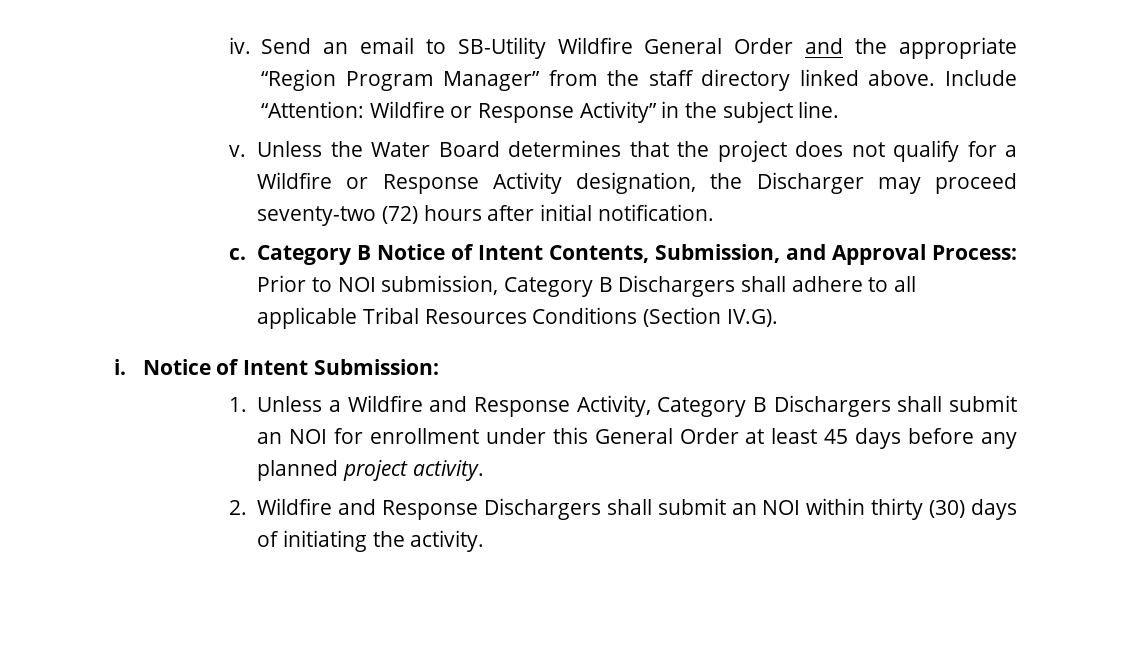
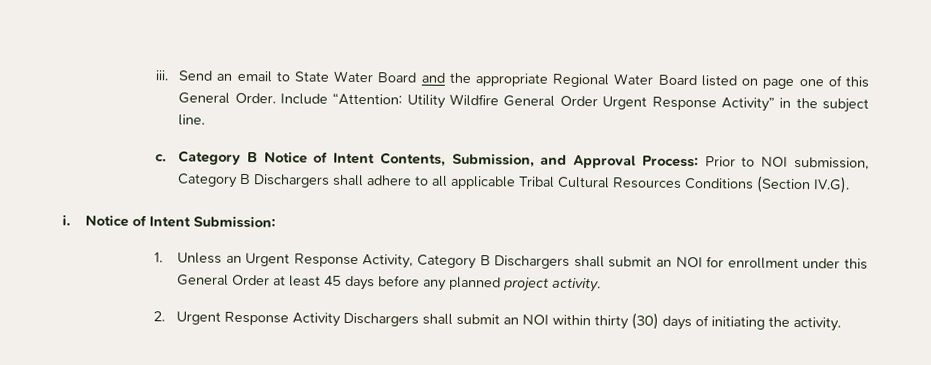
[228,37,251,54] iv. -> [155,70,170,81] iii.
[457,37,1017,59] [261,69,1017,91] [261,101,473,118] SB-Utility Wildfire General Order and the appropriate “Region Program Manager” from the staff directory linked above. Include “Attention: Wildfire or -> [293,70,870,89] [178,92,648,110] State Water Board and the appropriate Regional Water Board listed on page one of this General Order. Include “Attention: Utility Wildfire General Order Urgent
[228,140,1018,162] [257,172,1017,194] [257,204,714,226] // v. Unless the Water Board determines that the project does not qualify for a Wildfire or Response Activity designation, the Discharger may proceed seventy-two (72) hours after initial notification. -> (206, 120) none
(419, 315) none -> [557,176,611,189] Cultural
[328,395,468,412] a Wildfire and -> [225,253,291,267] an Urgent
[257,498,478,520] Wildfire and Response -> [176,311,342,327] Urgent Response Activity

